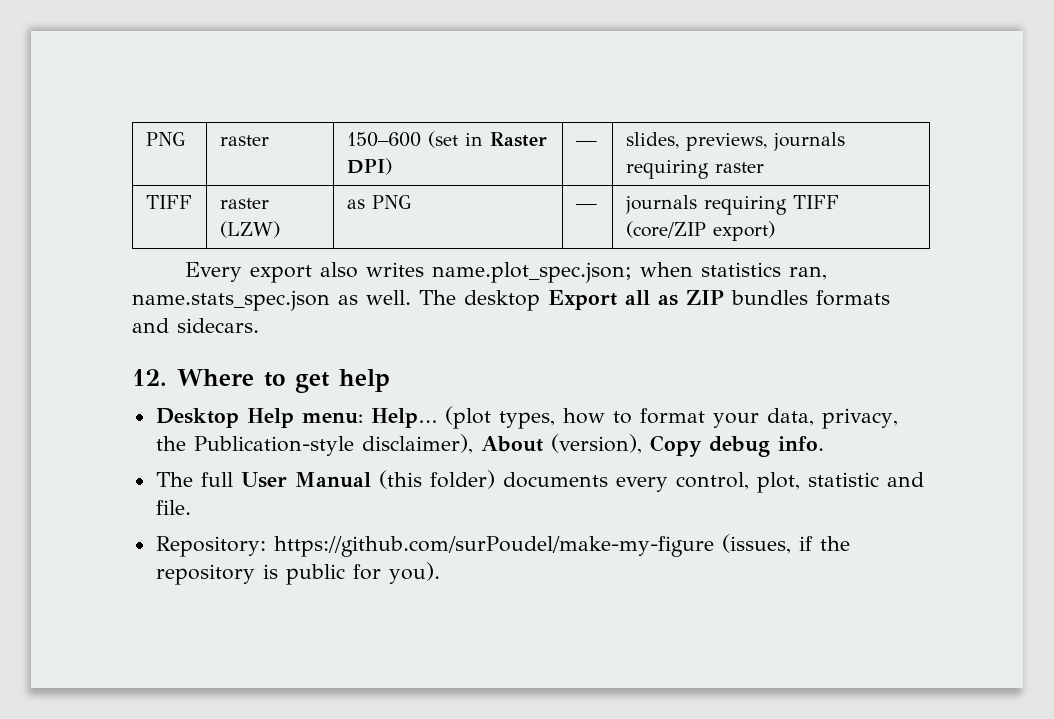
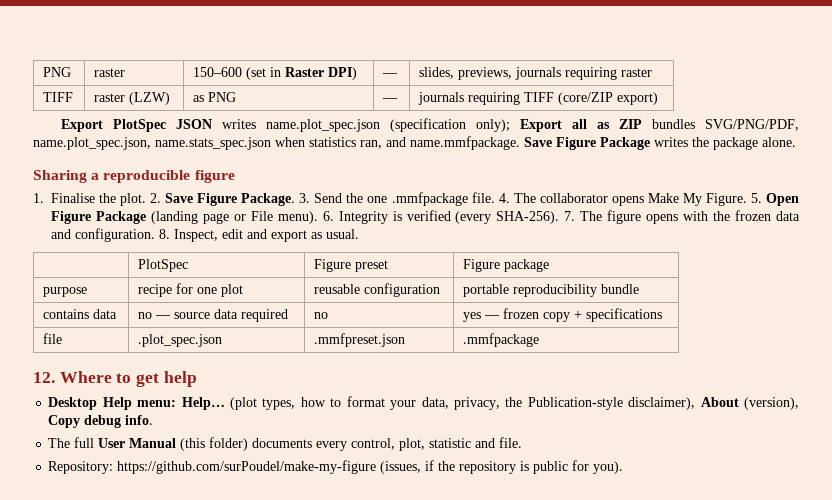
[185,262,828,283] [132,290,540,311] Every export also writes name.plot_spec.json; when statistics ran, name.stats_spec.json as well. The desktop -> [61,118,511,132] Export PlotSpec JSON writes name.plot_spec.json (specification only);
[816,290,890,306] [132,318,259,333] formats and sidecars. -> [704,119,799,131] [33,136,796,150] [33,170,235,183] [33,192,799,206] [51,210,801,224] [51,228,359,242] [138,259,189,272] [314,259,389,272] [463,259,550,272] [43,287,88,297] [138,283,244,297] [314,283,441,297] [463,284,640,297] [43,309,118,319] [138,309,289,322] [314,312,329,319] [463,308,663,322] [43,333,63,344] [138,334,223,347] [314,333,406,347] [463,333,540,347] SVG/PNG/PDF, name.plot_spec.json, name.stats_spec.json when statistics ran, and name.mmfpackage. Save Figure Package writes the package alone. // Sharing a reproducible figure // 1. Finalise the plot. 2. Save Figure Package. 3. Send the one .mmfpackage file. 4. The collaborator opens Make My Figure. 5. Open Figure Package (landing page or File menu). 6. Integrity is verified (every SHA-256). 7. The figure opens with the frozen data and configuration. 8. Inspect, edit and export as usual. // | PlotSpec | Figure preset | Figure package // purpose | recipe for one plot | reusable configuration | portable reproducibility bundle // contains data | no — source data required | no | yes — frozen copy + specifications // file | .plot_spec.json | .mmfpreset.json | .mmfpackage

